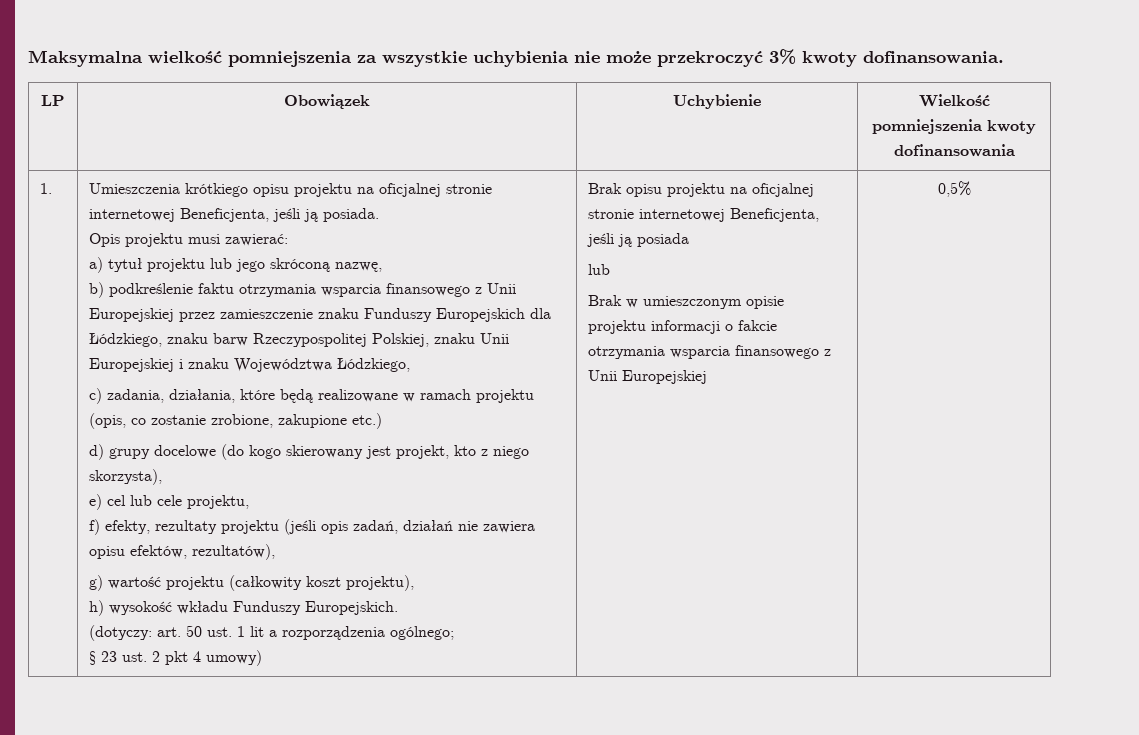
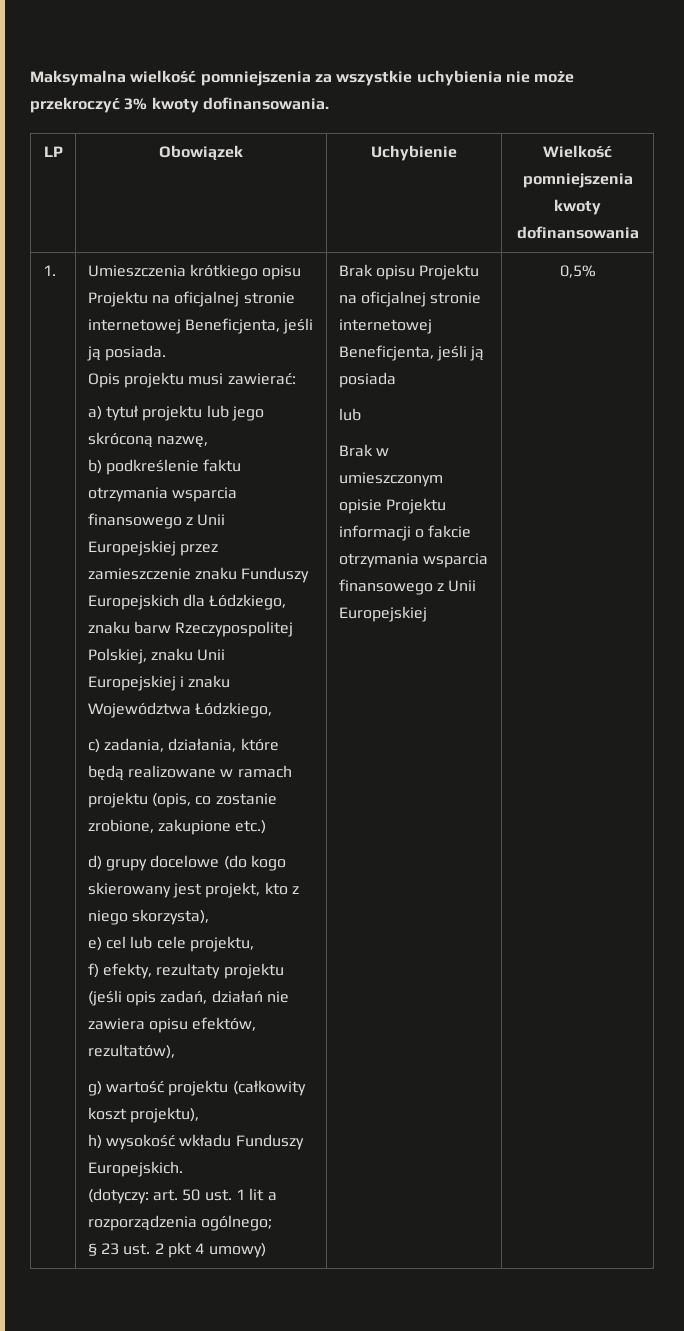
[294,183,353,197] projektu -> [87,291,148,307] Projektu
[667,183,726,197] projektu -> [419,264,480,280] Projektu
[588,320,647,334] projektu -> [385,498,446,514] Projektu

